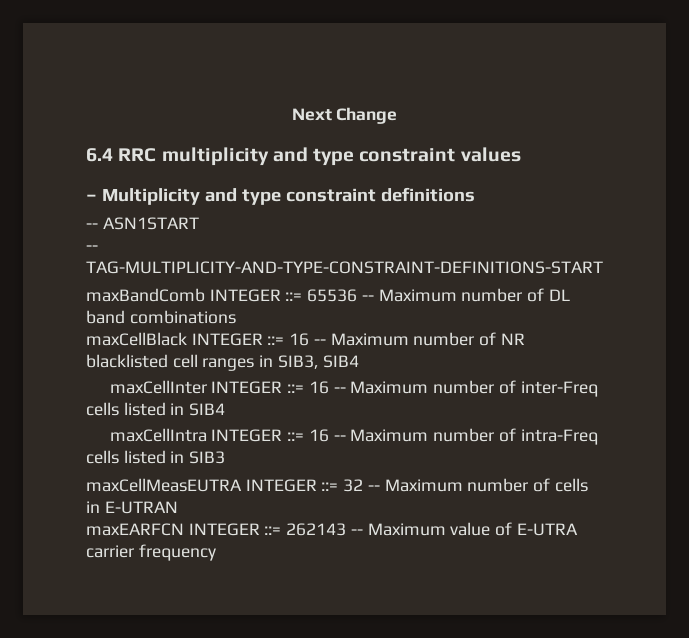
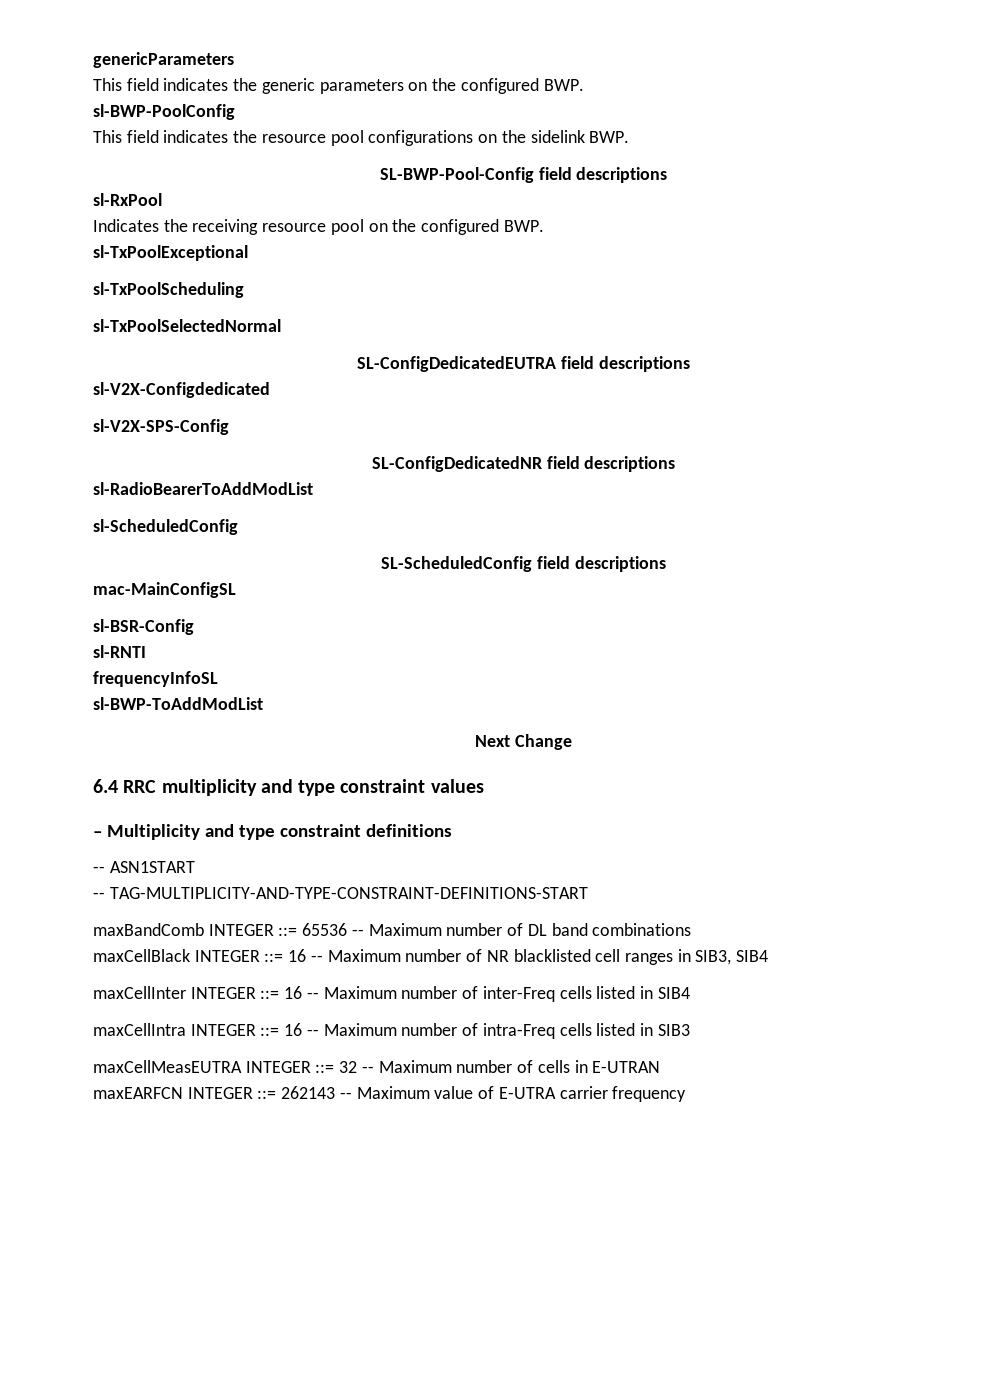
(291, 114) none -> [93,52,234,68] [93,78,584,94] [93,104,235,120] [93,130,630,146] [379,167,668,183] [93,193,162,206] [93,219,544,235] [93,245,248,261] [93,282,244,298] [93,319,281,332] [357,356,690,372] [93,382,270,398] [93,419,229,435] [371,456,676,472] [93,482,313,495] [93,519,238,535] [381,556,666,572] [93,582,236,598] [93,619,194,635] [93,645,146,658] [93,671,218,687] [93,697,263,710] genericParameters // This field indicates the generic parameters on the configured BWP. // sl-BWP-PoolConfig // This field indicates the resource pool configurations on the sidelink BWP. // SL-BWP-Pool-Config field descriptions // sl-RxPool // Indicates the receiving resource pool on the configured BWP. // sl-TxPoolExceptional // sl-TxPoolScheduling // sl-TxPoolSelectedNormal // SL-ConfigDedicatedEUTRA field descriptions // sl-V2X-Configdedicated // sl-V2X-SPS-Config // SL-ConfigDedicatedNR field descriptions // sl-RadioBearerToAddModList // sl-ScheduledConfig // SL-ScheduledConfig field descriptions // mac-MainConfigSL // sl-BSR-Config // sl-RNTI // frequencyInfoSL // sl-BWP-ToAddModList //

